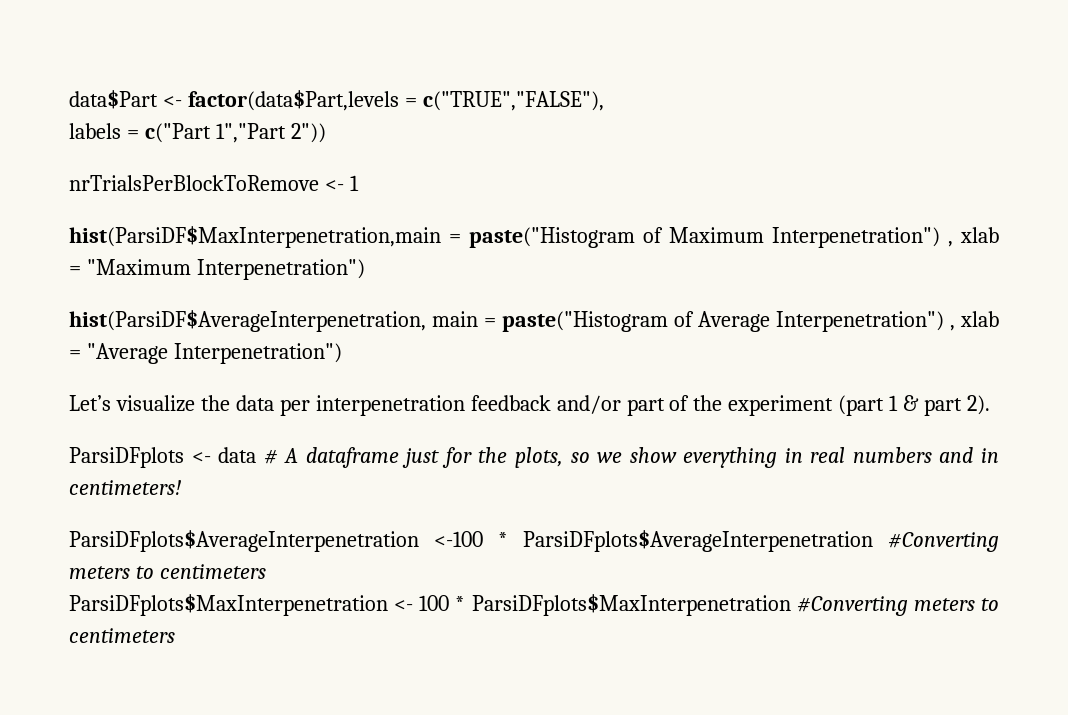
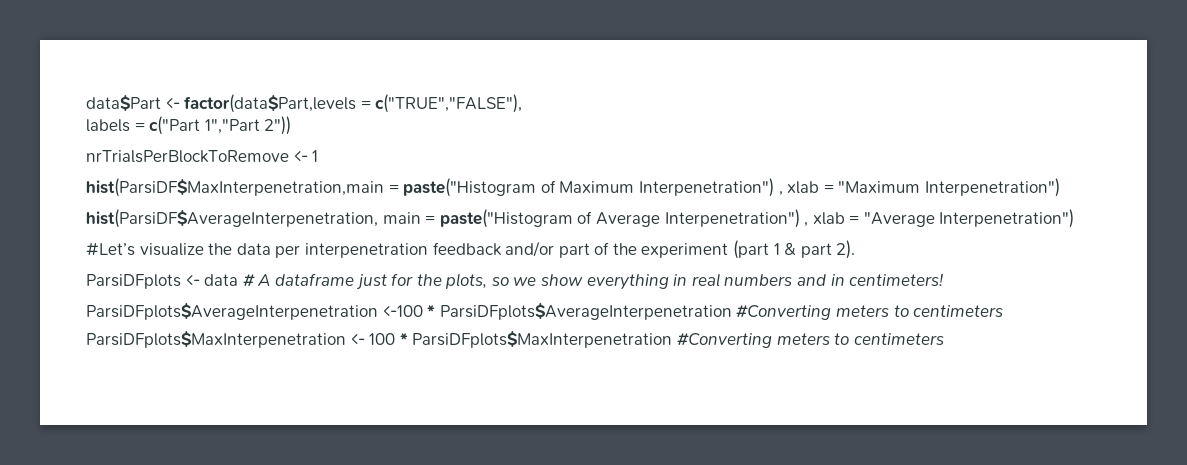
[69,395,111,411] Let’s -> [86,242,135,256] #Let’s

